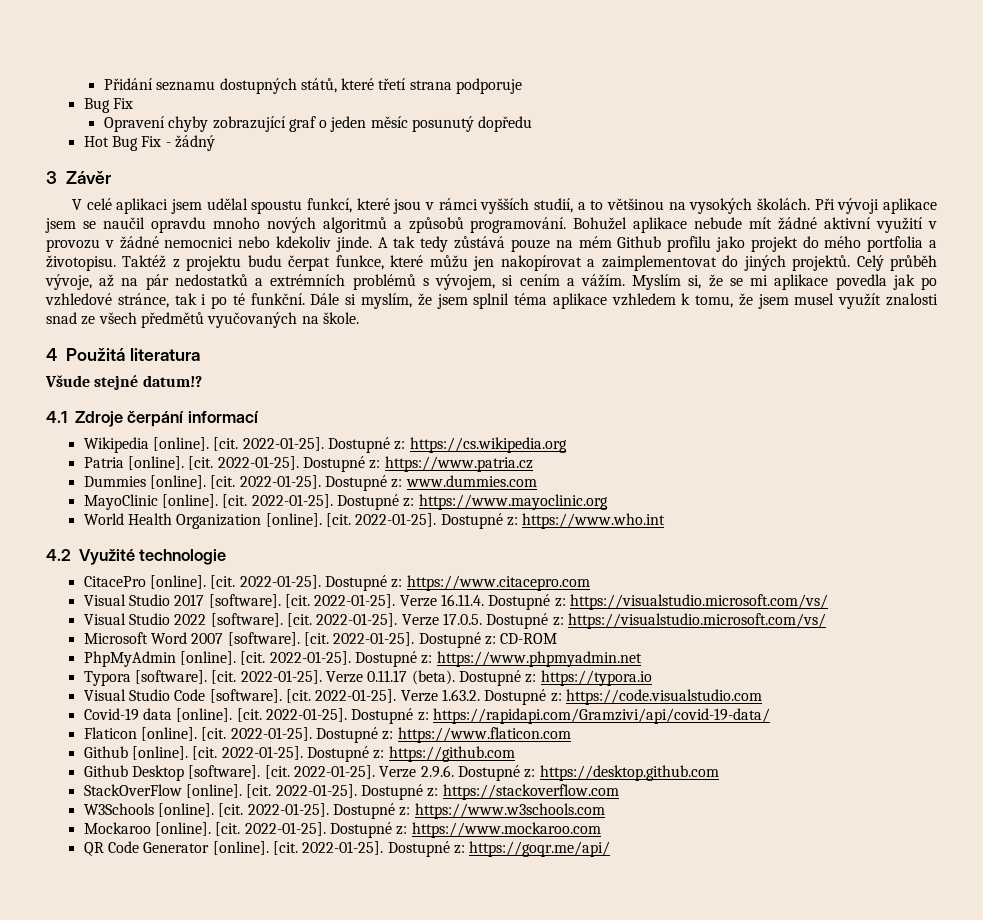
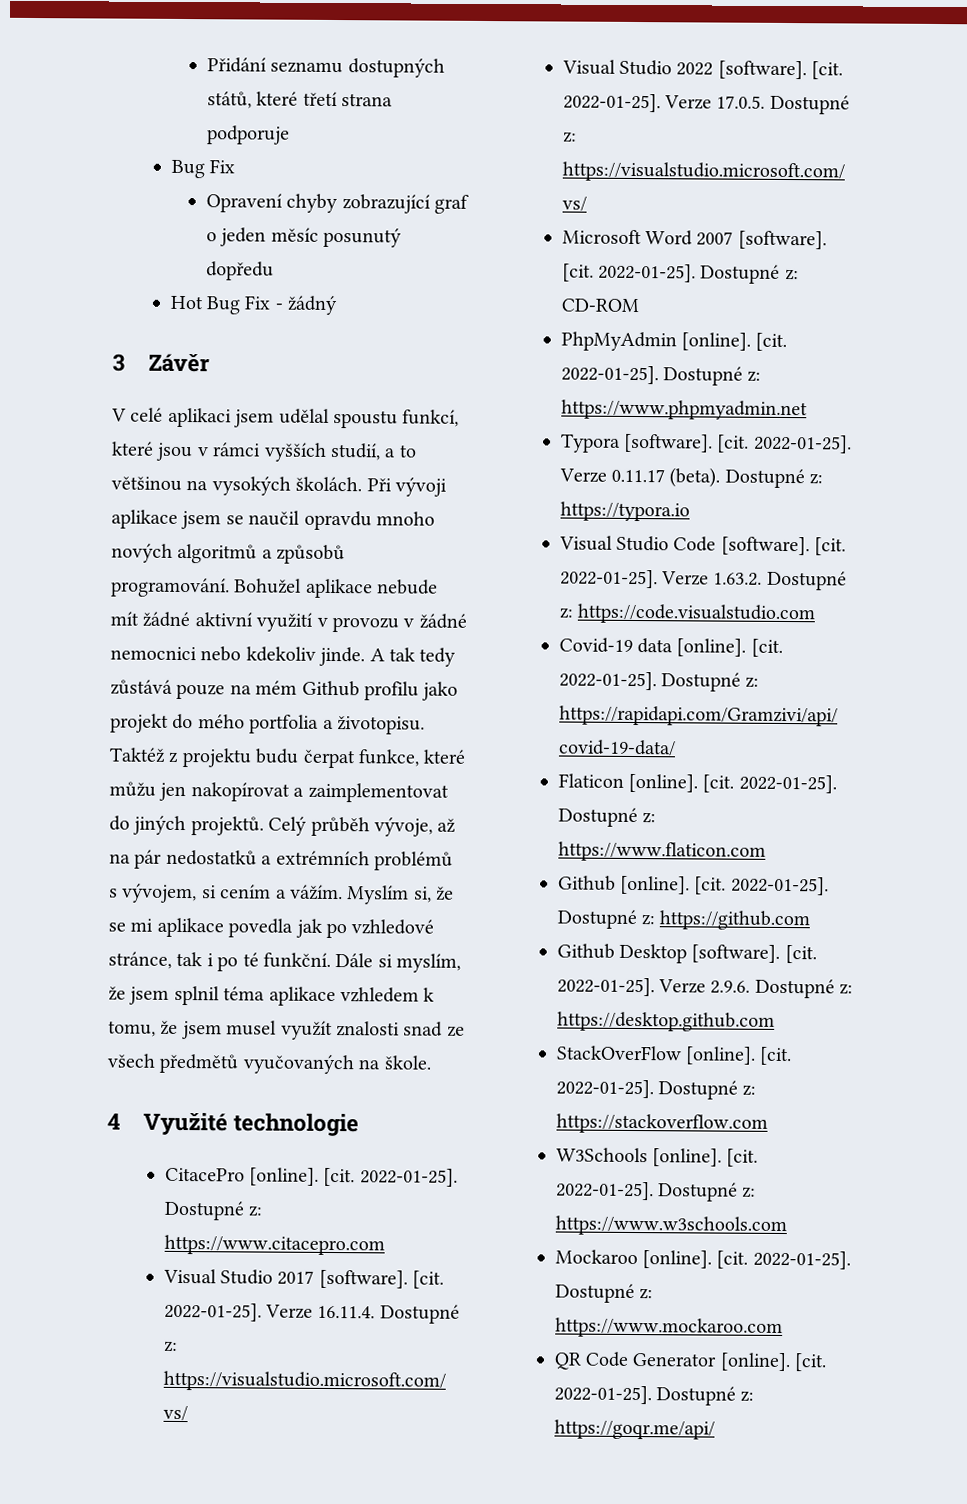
[66,348,200,361] [45,375,202,390] [46,411,259,427] [83,437,567,453] [83,456,533,472] [83,475,537,491] [83,494,608,510] [83,513,666,529] [46,549,71,561] Použitá literatura // Všude stejné datum!? // 4.1 Zdroje čerpání informací // Wikipedia [online]. [cit. 2022-01-25]. Dostupné z: https://cs.wikipedia.org // Patria [online]. [cit. 2022-01-25]. Dostupné z: https://www.patria.cz // Dummies [online]. [cit. 2022-01-25]. Dostupné z: www.dummies.com // MayoClinic [online]. [cit. 2022-01-25]. Dostupné z: https://www.mayoclinic.org // World Health Organization [online]. [cit. 2022-01-25]. Dostupné z: https://www.who.int // 4.2 -> (121, 1121) none

